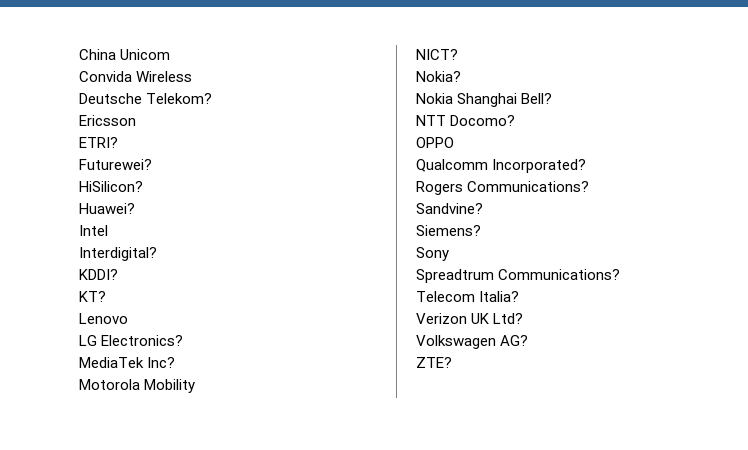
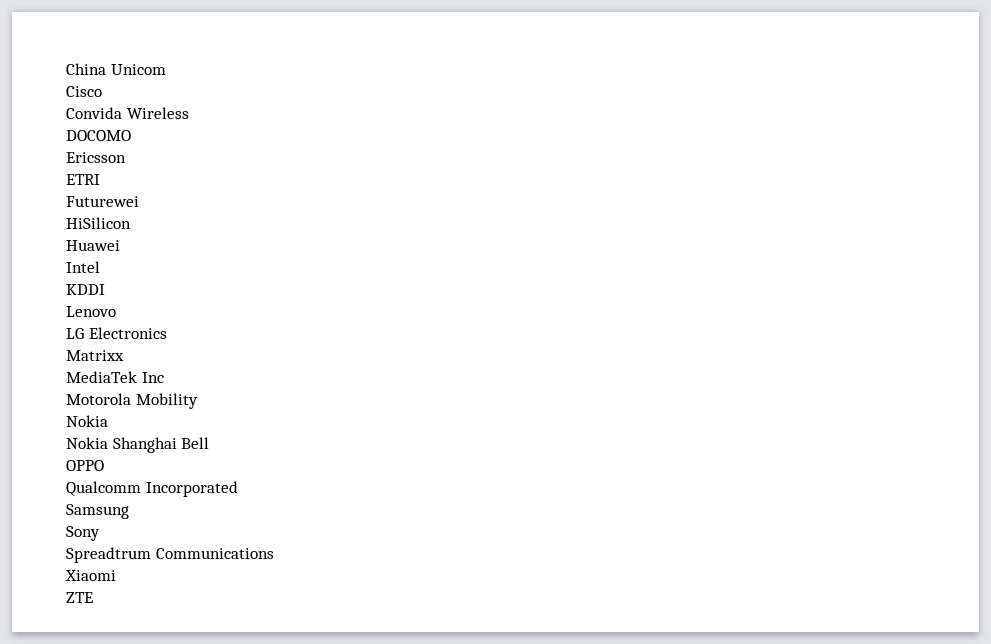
(171, 54) none -> [66,86,102,97] // Cisco
[79,93,213,104] Deutsche Telekom? -> [66,130,131,141] DOCOMO
[79,137,118,148] [79,159,152,170] [79,181,143,192] [79,203,135,214] [79,225,108,236] [79,247,157,261] [79,269,118,280] [79,291,106,302] ETRI? // Futurewei? // HiSilicon? // Huawei? // Intel // Interdigital? // KDDI? // KT? -> [66,174,100,185] [66,196,139,207] [66,217,131,229] [66,240,120,251] [66,261,100,273] [66,284,105,295] ETRI // Futurewei // HiSilicon // Huawei // Intel // KDDI
[101,335,184,346] Electronics? -> [88,327,167,339] [66,350,124,361] Electronics // Matrixx
[147,357,176,368] Inc? -> [141,372,164,383] Inc
[416,49,458,60] [416,71,461,82] NICT? // Nokia? -> [66,415,108,427] Nokia
[521,93,553,104] [416,115,516,126] Bell? // NTT Docomo? -> [181,437,210,449] Bell
[492,159,587,173] [416,181,590,195] [416,203,483,214] [416,225,481,236] [416,247,449,261] [416,269,621,283] [416,291,520,302] [416,313,524,324] [416,335,529,349] [416,357,452,368] Incorporated? // Rogers Communications? // Sandvine? // Siemens? // Sony // Spreadtrum Communications? // Telecom Italia? // Verizon UK Ltd? // Volkswagen AG? // ZTE? -> [145,481,238,497] [66,504,129,519] [66,526,100,541] [66,547,274,563] [65,570,116,581] [66,592,93,603] Incorporated // Samsung // Sony // Spreadtrum Communications // Xiaomi // ZTE

